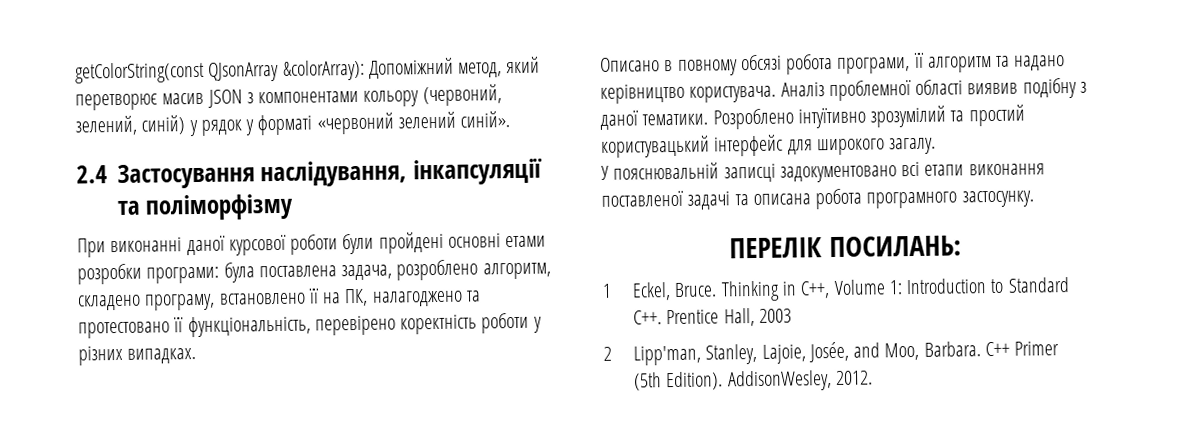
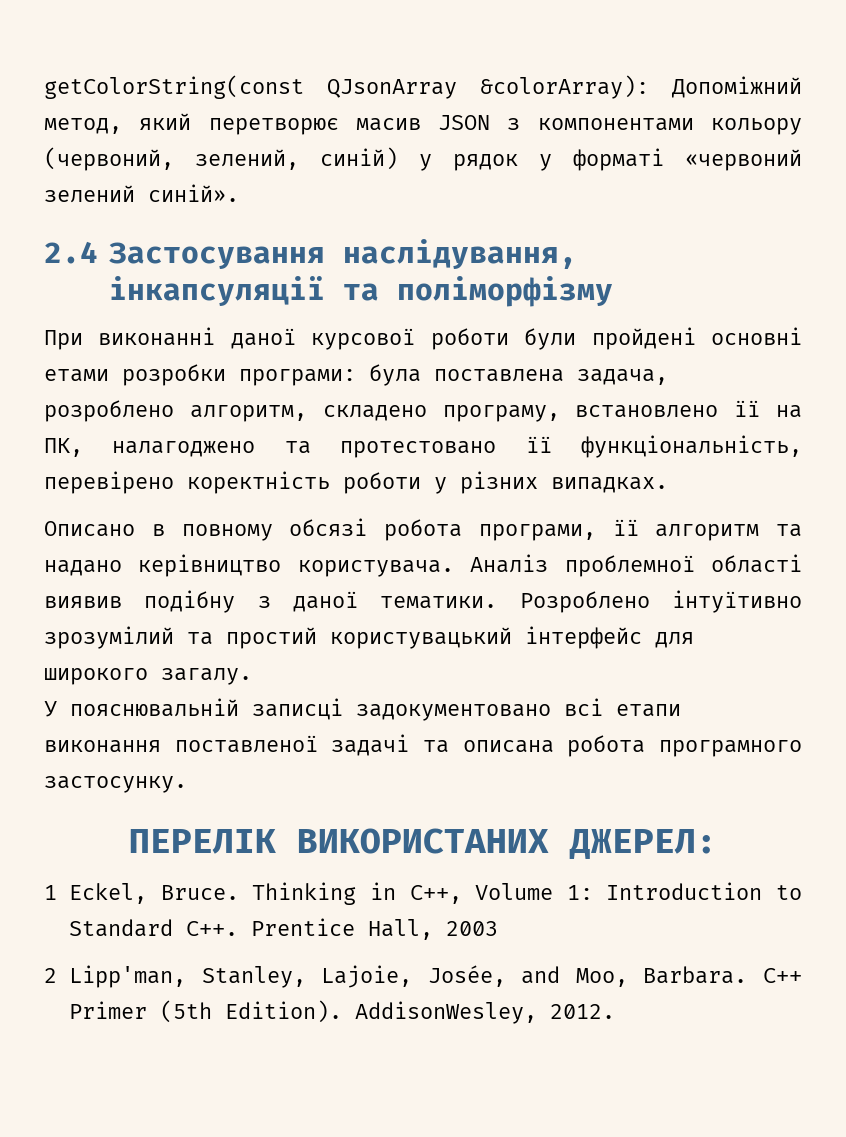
[828,235,962,258] ПОСИЛАНЬ: -> [297,828,717,859] ВИКОРИСТАНИХ ДЖЕРЕЛ:

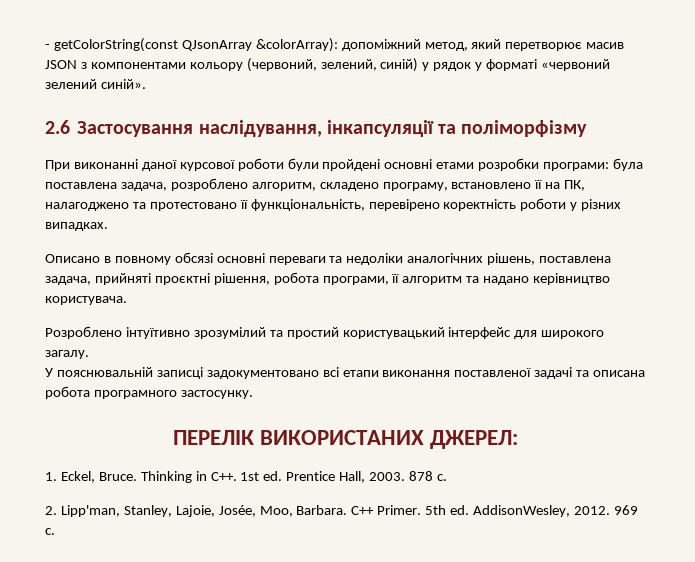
(44, 87) none -> [45,44,50,49] -
[672,76,802,98] Допоміжний -> [341,39,421,51] допоміжний
[44,241,98,264] 2.4 -> [45,120,70,134] 2.6
(368, 527) none -> [216,253,612,265] [45,273,270,285] основні переваги та недоліки аналогічних рішень, поставлена задача, прийняті проєктні рішення,
[470,554,802,577] [44,590,498,613] Аналіз проблемної області виявив подібну з даної тематики. -> (127, 300) //
[44,885,57,900] 1 -> [45,472,57,481] 1.
[409,882,802,904] [69,918,499,940] [44,968,57,983] C++, Volume 1: Introduction to Standard C++. Prentice Hall, 2003 // 2 -> [210,471,447,483] [45,506,57,515] C++. 1st ed. Prentice Hall, 2003. 878 с. // 2.
[521,966,561,984] and -> (256, 511) none
[69,1000,616,1024] Primer (5th Edition). AddisonWesley, 2012. -> [377,505,638,517] [45,528,55,535] Primer. 5th ed. AddisonWesley, 2012. 969 с.

